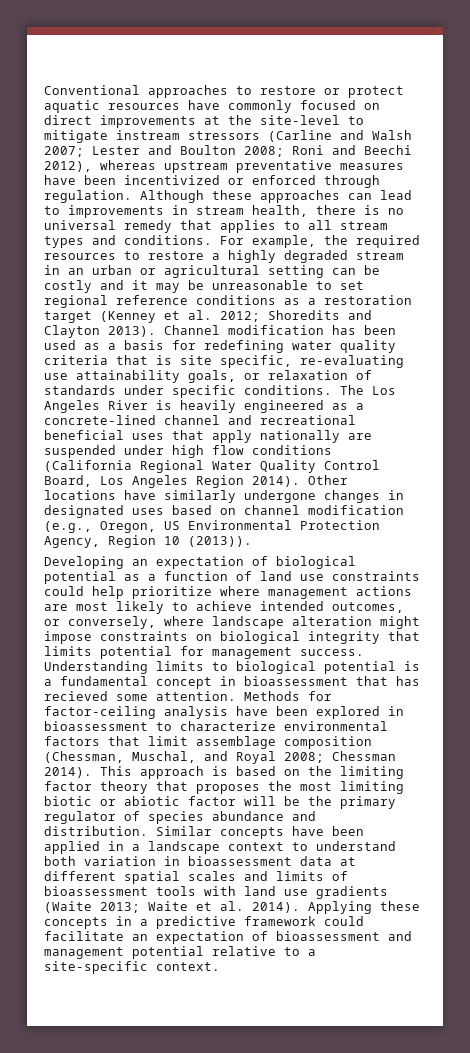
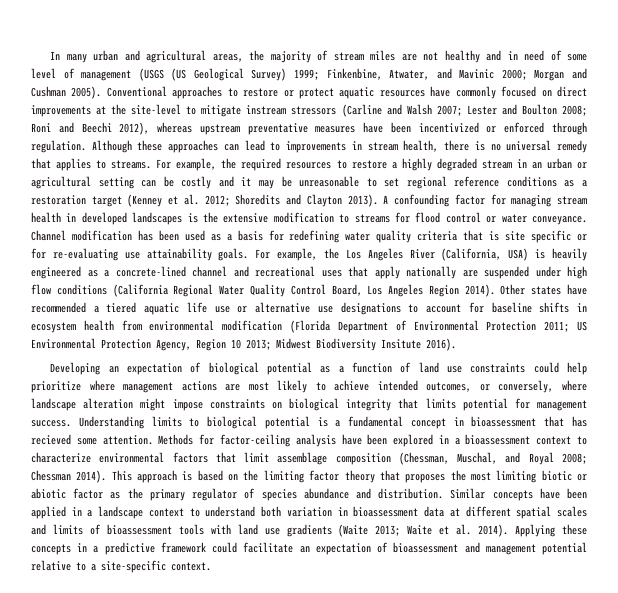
(44, 90) none -> [50,50,588,63] [31,68,587,81] [31,86,102,99] In many urban and agricultural areas, the majority of stream miles are not healthy and in need of some level of management (USGS (US Geological Survey) 1999; Finkenbine, Atwater, and Mavinic 2000; Morgan and Cushman 2005).
[308,220,388,230] [44,235,212,248] all stream types and conditions. -> [111,160,152,169] streams.
(156, 331) none -> [383,194,587,207] [31,212,587,225] A confounding factor for managing stream health in developed landscapes is the extensive modification to streams for flood control or water conveyance.
[220,355,404,368] [44,370,372,383] [44,385,364,398] specific, re-evaluating use attainability goals, or relaxation of standards under specific conditions. The -> [531,230,587,243] [31,248,339,261] specific or for re-evaluating use attainability goals. For example, the
(148, 405) none -> [441,248,529,261] (California, USA)
[44,430,124,440] beneficial -> (315, 271) none
[44,490,404,503] [44,505,404,518] [44,521,156,533] locations have similarly undergone changes in designated uses based on channel modification (e.g., Oregon, -> [531,284,587,295] [31,302,587,315] [31,320,570,333] states have recommended a tiered aquatic life use or alternative use designations to account for baseline shifts in ecosystem health from environmental modification (Florida Department of Environmental Protection 2011;
[188,536,252,547] (2013)). -> [246,338,456,351] 2013; Midwest Biodiversity Insitute 2016).
[44,721,148,731] bioassessment -> [454,434,572,445] a bioassessment context
[244,796,300,806] will be -> [110,492,121,499] as

